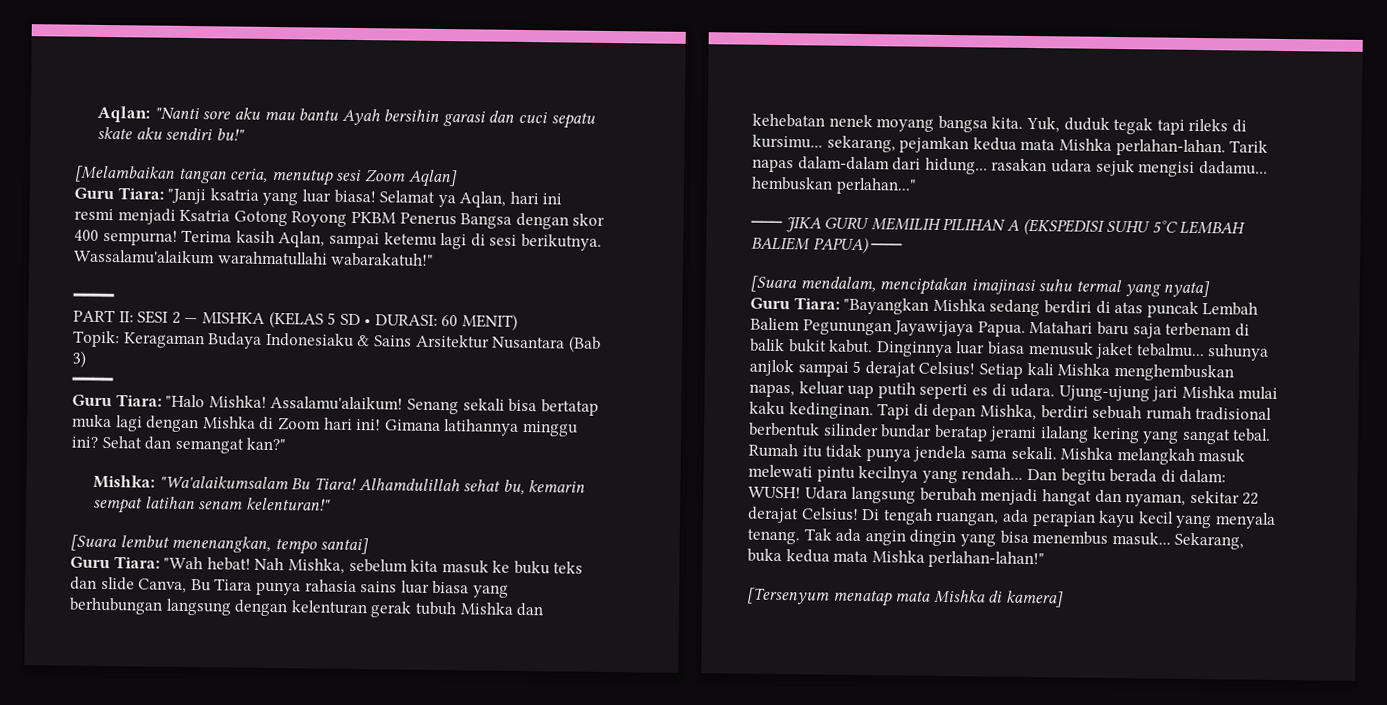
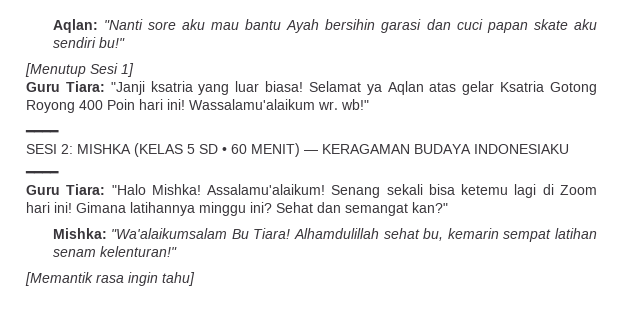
[550,112,596,129] sepatu -> [486,22,528,33] papan
[74,165,458,188] [Melambaikan tangan ceria, menutup sesi Zoom Aqlan] -> [25,63,134,77] [Menutup Sesi 1]
[459,191,563,208] [74,208,606,230] [74,229,602,251] [74,249,435,267] [72,292,115,302] [73,309,199,324] Aqlan, hari ini resmi menjadi Ksatria Gotong Royong PKBM Penerus Bangsa dengan skor 400 sempurna! Terima kasih Aqlan, sampai ketemu lagi di sesi berikutnya. Wassalamu'alaikum warahmatullahi wabarakatuh!" // ━━━━ // PART II: SESI 2 — -> [387,81,597,95] [26,99,369,113] [25,130,59,136] [26,144,73,154] Aqlan atas gelar Ksatria Gotong Royong 400 Poin hari ini! Wassalamu'alaikum wr. wb!" // ━━━━ // SESI 2:
[374,314,438,326] DURASI: -> (227, 150) none
[73,330,601,353] [72,350,86,368] // Topik: Keragaman Budaya Indonesiaku & Sains Arsitektur Nusantara (Bab 3) -> [304,144,569,154] — KERAGAMAN BUDAYA INDONESIAKU
[540,399,599,416] [72,414,256,433] bertatap muka lagi dengan Mishka -> [461,184,537,198] ketemu lagi
[70,534,370,555] [70,556,584,575] [70,576,509,598] [69,597,545,618] [752,113,1247,135] [752,134,1269,157] [752,156,1268,177] [751,176,917,195] [750,216,1247,236] [751,236,904,255] [750,275,1211,298] [750,297,1259,318] [750,317,1250,339] [750,338,1270,361] [749,359,1234,382] [749,381,1279,402] [749,401,1273,421] [749,422,1272,445] [748,443,1246,465] [748,464,1227,485] [748,486,1260,507] [747,506,1276,529] [747,528,1245,550] [747,548,1046,569] [747,587,1064,608] [Suara lembut menenangkan, tempo santai] // Guru Tiara: "Wah hebat! Nah Mishka, sebelum kita masuk ke buku teks dan slide Canva, Bu Tiara punya rahasia sains luar biasa yang berhubungan langsung dengan kelenturan gerak tubuh Mishka dan kehebatan nenek moyang bangsa kita. Yuk, duduk tegak tapi rileks di kursimu... sekarang, pejamkan kedua mata Mishka perlahan-lahan. Tarik napas dalam-dalam dari hidung... rasakan udara sejuk mengisi dadamu... hembuskan perlahan..." // ─── JIKA GURU MEMILIH PILIHAN A (EKSPEDISI SUHU 5°C LEMBAH BALIEM PAPUA) ─── // [Suara mendalam, menciptakan imajinasi suhu termal yang nyata] // Guru Tiara: "Bayangkan Mishka sedang berdiri di atas puncak Lembah Baliem Pegunungan Jayawijaya Papua. Matahari baru saja terbenam di balik bukit kabut. Dinginnya luar biasa menusuk jaket tebalmu... suhunya anjlok sampai 5 derajat Celsius! Setiap kali Mishka menghembuskan napas, keluar uap putih seperti es di udara. Ujung-ujung jari Mishka mulai kaku kedinginan. Tapi di depan Mishka, berdiri sebuah rumah tradisional berbentuk silinder bundar beratap jerami ilalang kering yang sangat tebal. Rumah itu tidak punya jendela sama sekali. Mishka melangkah masuk melewati pintu kecilnya yang rendah... Dan begitu berada di dalam: WUSH! Udara langsung berubah menjadi hangat dan nyaman, sekitar 22 derajat Celsius! Di tengah ruangan, ada perapian kayu kecil yang menyala tenang. Tak ada angin dingin yang bisa menembus masuk... Sekarang, buka kedua mata Mishka perlahan-lahan!" // [Tersenyum menatap mata Mishka di kamera] -> [25,272,195,286] [Memantik rasa ingin tahu]

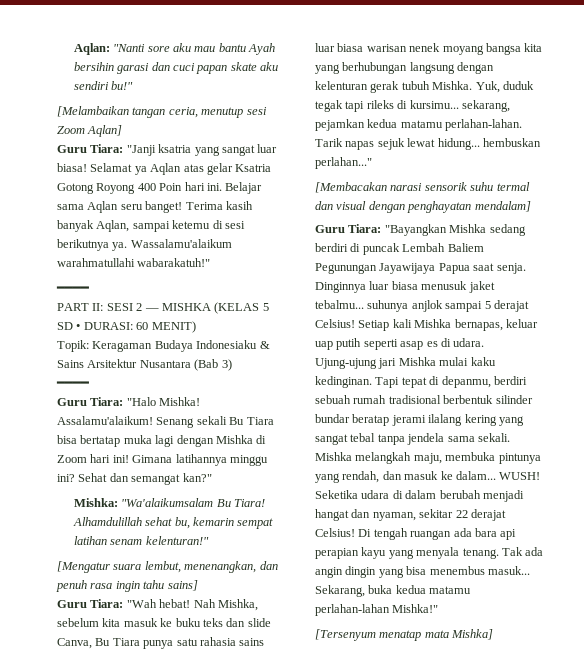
[25,63,134,77] [Menutup Sesi 1] -> [57,106,267,118] [57,125,123,137] [Melambaikan tangan ceria, menutup sesi Zoom Aqlan]
(230, 89) none -> [221,145,255,156] sangat
[167,99,369,110] [25,130,59,136] [26,144,73,154] ini! Wassalamu'alaikum wr. wb!" // ━━━━ // SESI 2: -> [206,182,263,194] [57,201,253,213] [57,220,245,232] [57,239,232,251] [57,258,211,267] [56,286,89,292] [57,303,159,311] ini. Belajar sama Aqlan seru banget! Terima kasih banyak Aqlan, sampai ketemu di sesi berikutnya ya. Wassalamu'alaikum warahmatullahi wabarakatuh!" // ━━━━ // PART II: SESI 2 —
(227, 150) none -> [83,322,133,330] DURASI:
[304,144,569,154] — KERAGAMAN BUDAYA INDONESIAKU -> [57,340,270,352] [57,359,232,371] // Topik: Keragaman Budaya Indonesiaku & Sains Arsitektur Nusantara (Bab 3)
[428,184,537,198] bisa ketemu lagi -> [229,417,274,425] [57,435,253,447] Bu Tiara bisa bertatap muka lagi dengan Mishka
[25,272,195,286] [Memantik rasa ingin tahu] -> [57,561,278,573] [56,580,198,592] [57,599,258,611] [57,618,271,627] [57,637,265,649] [315,43,543,55] [315,62,495,74] [315,81,534,93] [315,100,510,112] [315,119,523,131] [315,138,541,150] [315,157,372,169] [315,182,530,193] [315,201,531,213] [315,224,526,236] [315,243,484,255] [315,263,526,274] [315,281,495,293] [315,300,529,312] [315,319,538,331] [315,338,485,350] [315,357,496,369] [315,376,527,388] [315,395,533,404] [315,414,524,426] [315,433,510,445] [315,452,541,464] [315,471,541,483] [315,490,524,502] [315,509,506,521] [315,528,517,540] [315,547,544,559] [315,566,530,578] [315,585,472,597] [315,604,439,616] [315,629,494,641] [Mengatur suara lembut, menenangkan, dan penuh rasa ingin tahu sains] // Guru Tiara: "Wah hebat! Nah Mishka, sebelum kita masuk ke buku teks dan slide Canva, Bu Tiara punya satu rahasia sains luar biasa warisan nenek moyang bangsa kita yang berhubungan langsung dengan kelenturan gerak tubuh Mishka. Yuk, duduk tegak tapi rileks di kursimu... sekarang, pejamkan kedua matamu perlahan-lahan. Tarik napas sejuk lewat hidung... hembuskan perlahan..." // [Membacakan narasi sensorik suhu termal dan visual dengan penghayatan mendalam] // Guru Tiara: "Bayangkan Mishka sedang berdiri di puncak Lembah Baliem Pegunungan Jayawijaya Papua saat senja. Dinginnya luar biasa menusuk jaket tebalmu... suhunya anjlok sampai 5 derajat Celsius! Setiap kali Mishka bernapas, keluar uap putih seperti asap es di udara. Ujung-ujung jari Mishka mulai kaku kedinginan. Tapi tepat di depanmu, berdiri sebuah rumah tradisional berbentuk silinder bundar beratap jerami ilalang kering yang sangat tebal tanpa jendela sama sekali. Mishka melangkah maju, membuka pintunya yang rendah, dan masuk ke dalam... WUSH! Seketika udara di dalam berubah menjadi hangat dan nyaman, sekitar 22 derajat Celsius! Di tengah ruangan ada bara api perapian kayu yang menyala tenang. Tak ada angin dingin yang bisa menembus masuk... Sekarang, buka kedua matamu perlahan-lahan Mishka!" // [Tersenyum menatap mata Mishka]

